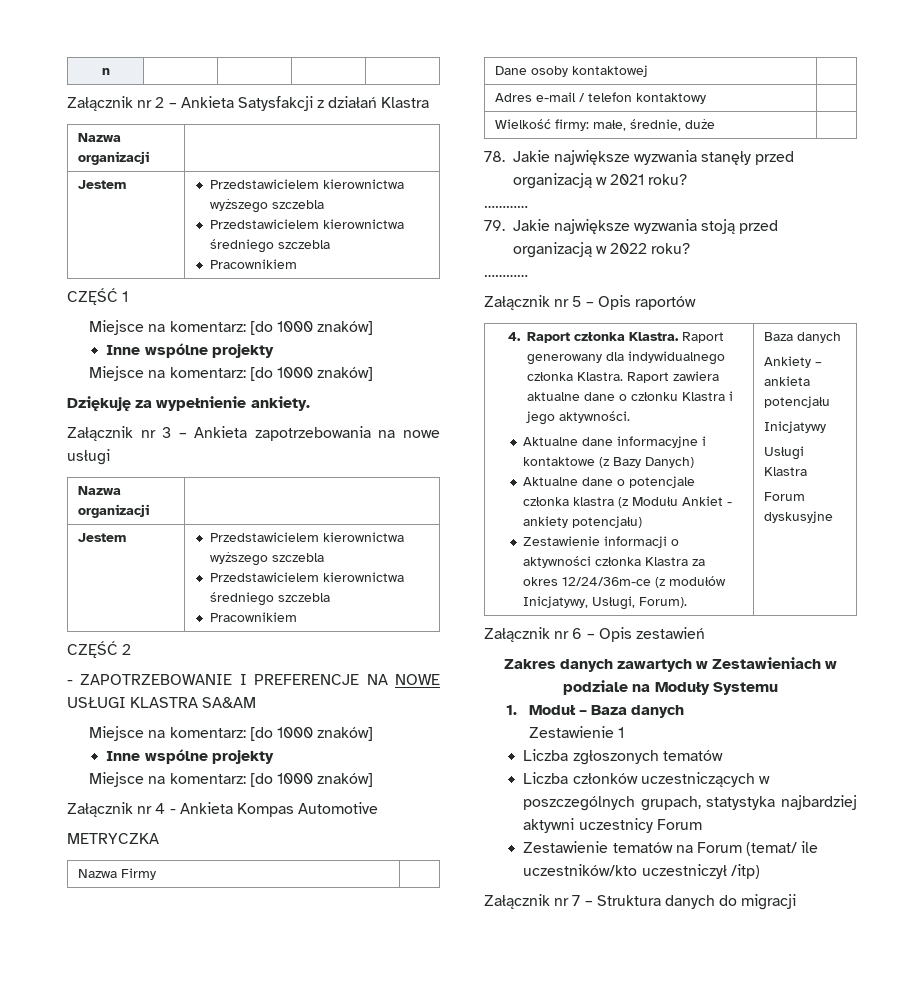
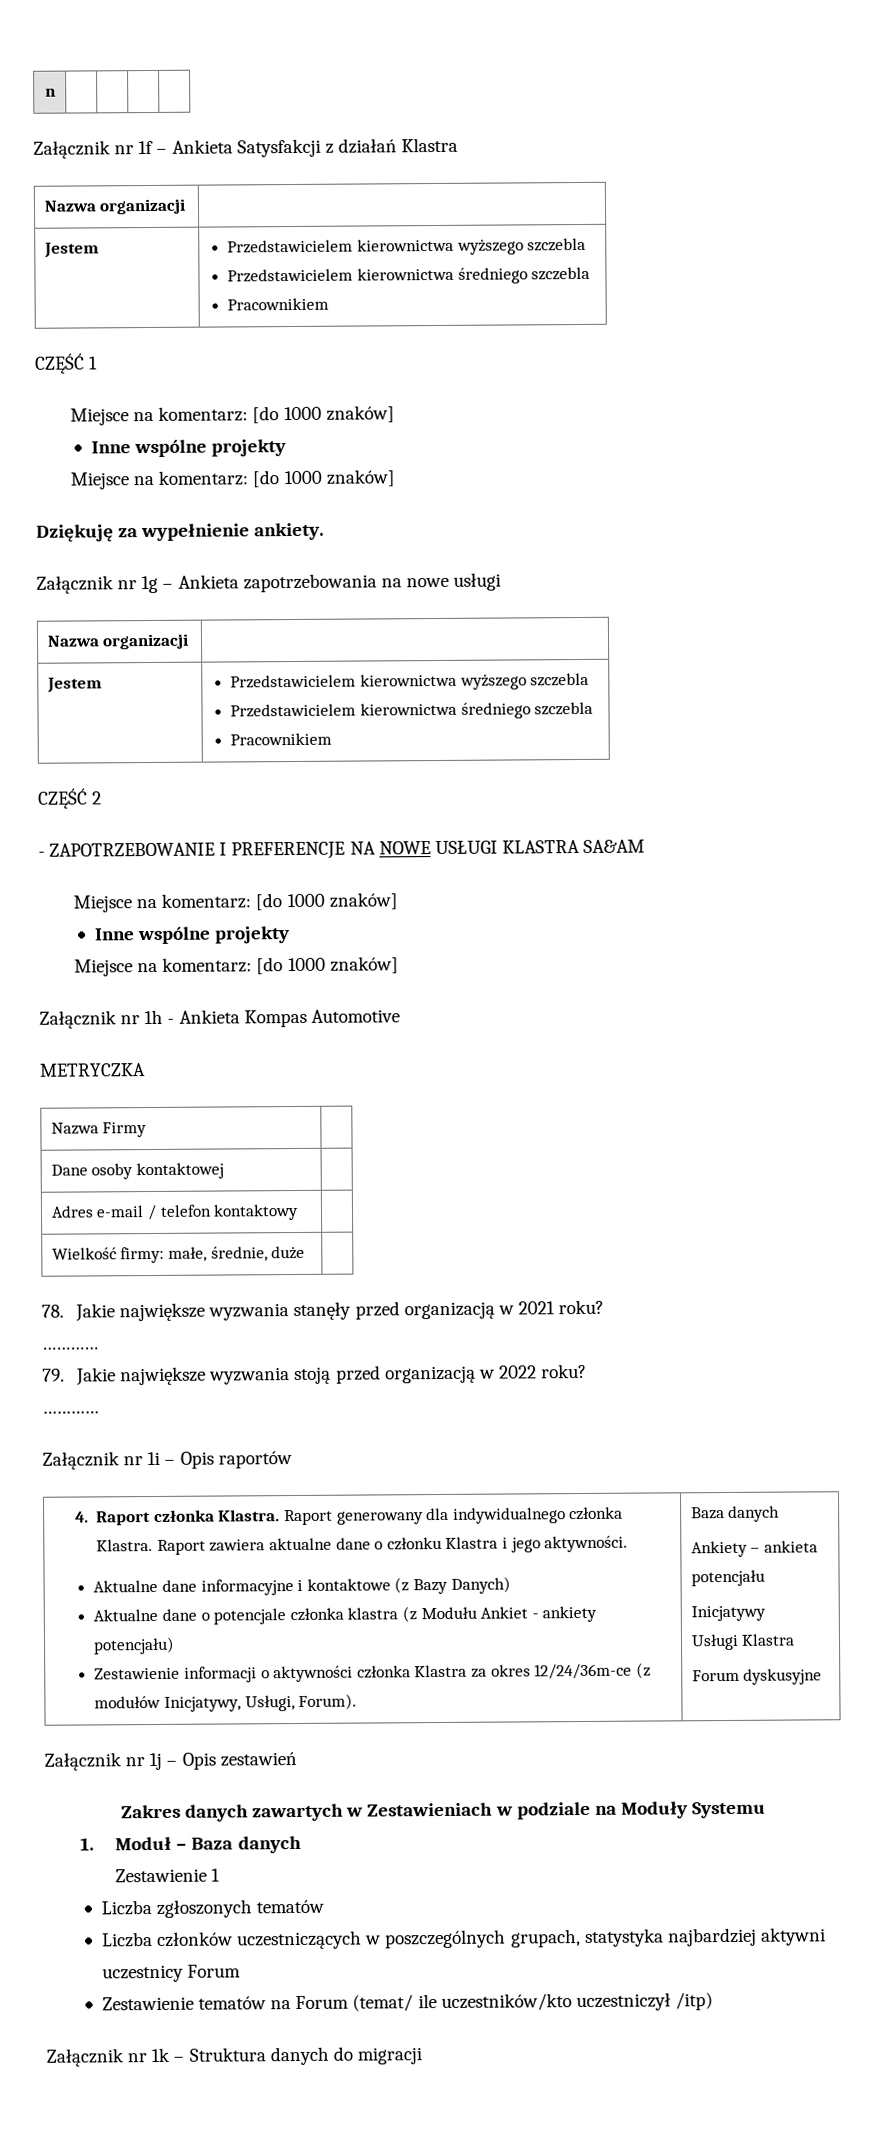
[155,97,165,108] 2 -> [138,140,154,155] 1f
[162,427,172,438] 3 -> [141,575,159,594] 1g
[155,803,166,814] 4 -> [144,1009,164,1025] 1h
[572,296,582,307] 5 -> [147,1451,161,1466] 1i
[572,628,583,639] 6 -> [149,1752,163,1771] 1j
[572,895,581,906] 7 -> [151,2047,171,2063] 1k

